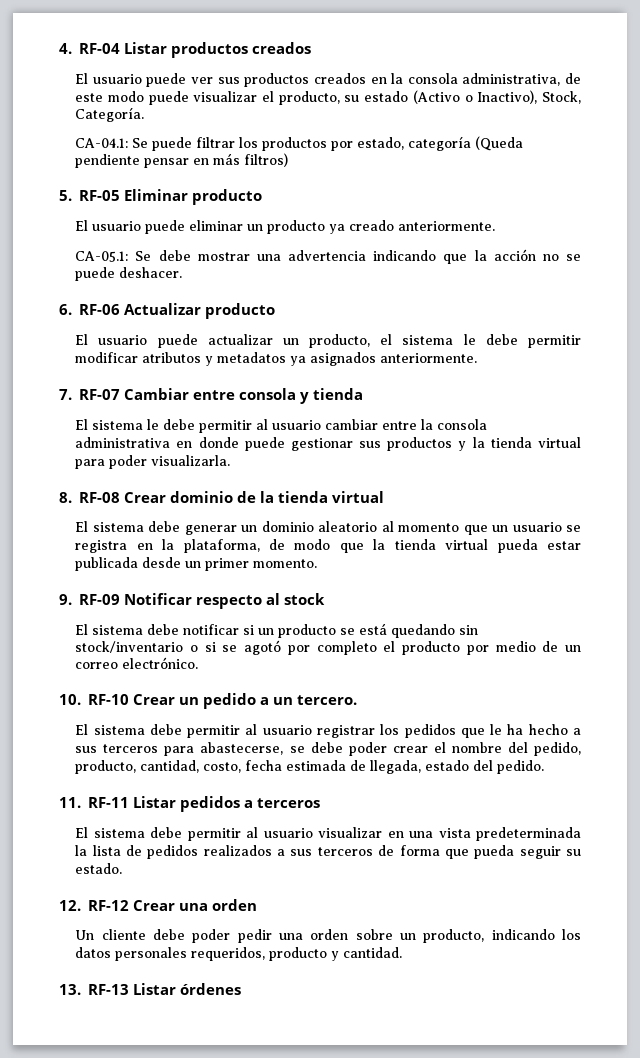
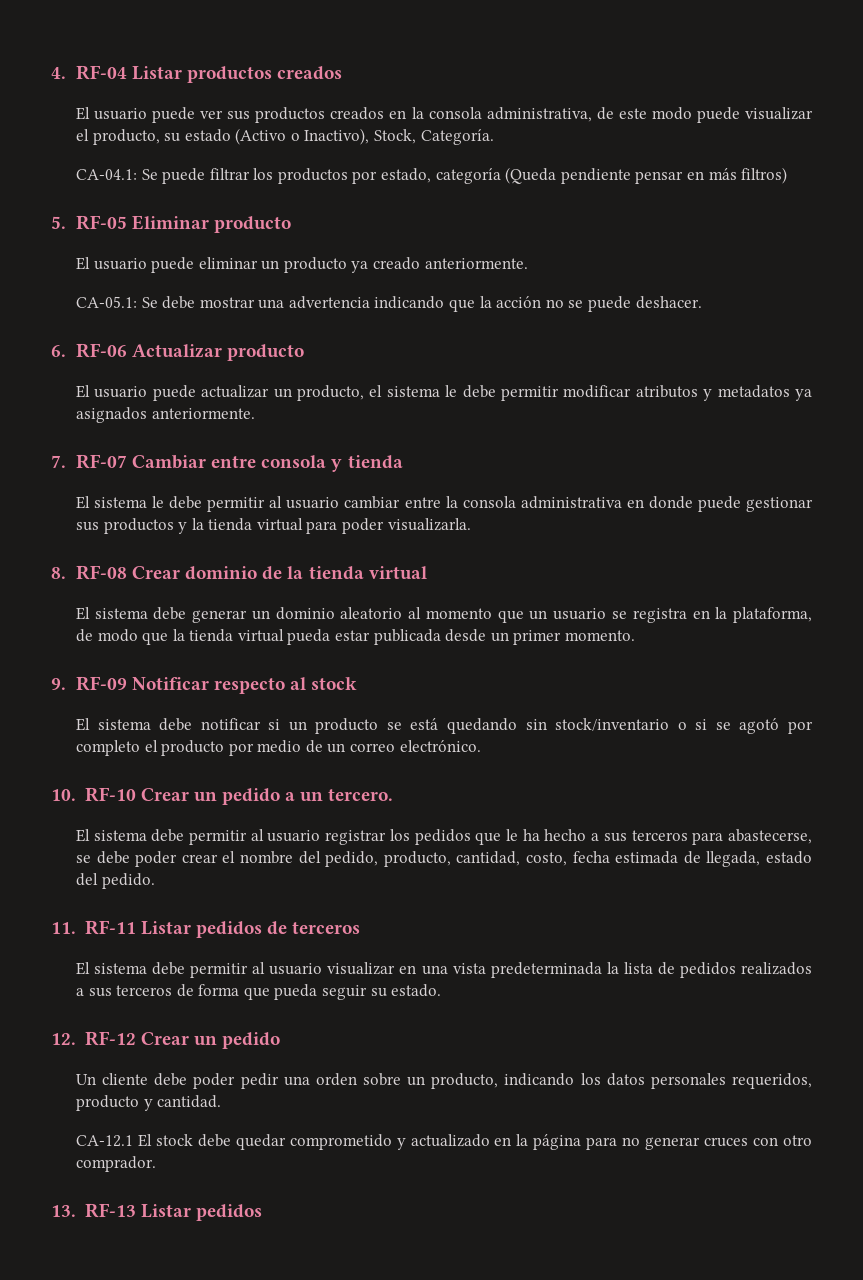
[244,800,253,808] a -> [266,921,287,935] de
[179,899,257,911] una orden -> [193,1032,280,1049] un pedido
(403, 952) none -> [75,1134,812,1150] [75,1156,156,1172] // CA-12.1 El stock debe quedar comprometido y actualizado en la página para no generar cruces con otro comprador.
[180,983,241,995] órdenes -> [195,1204,262,1221] pedidos

